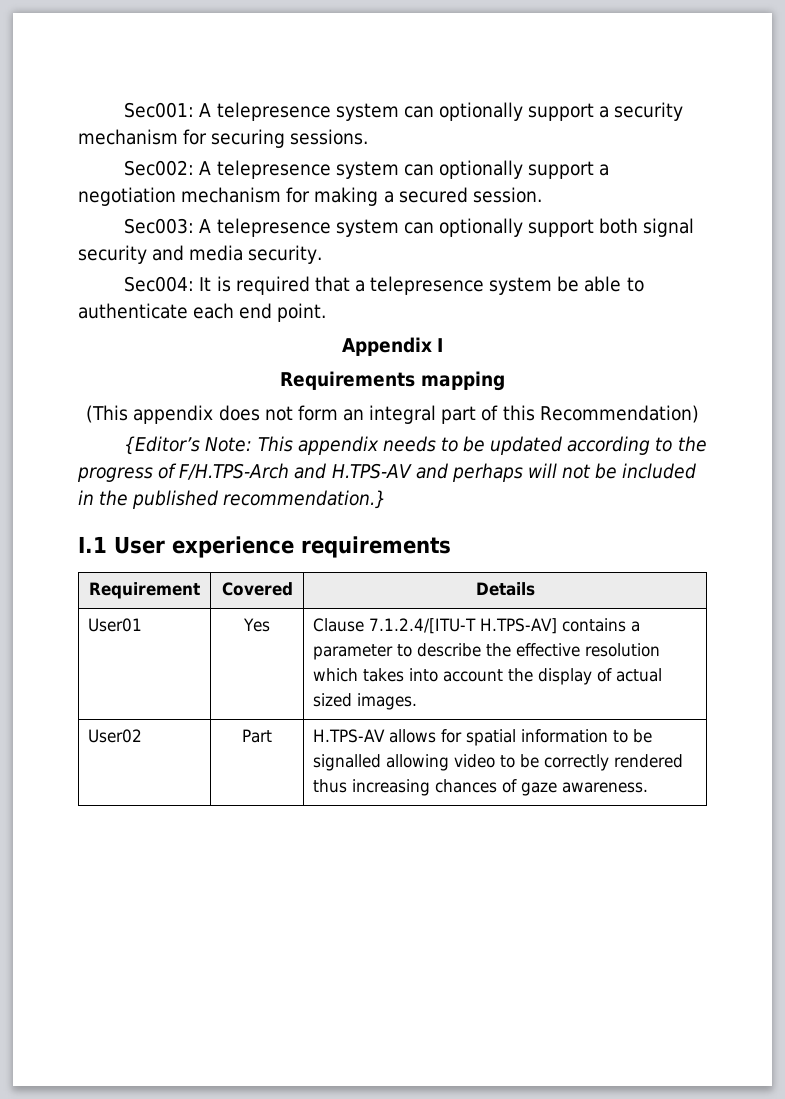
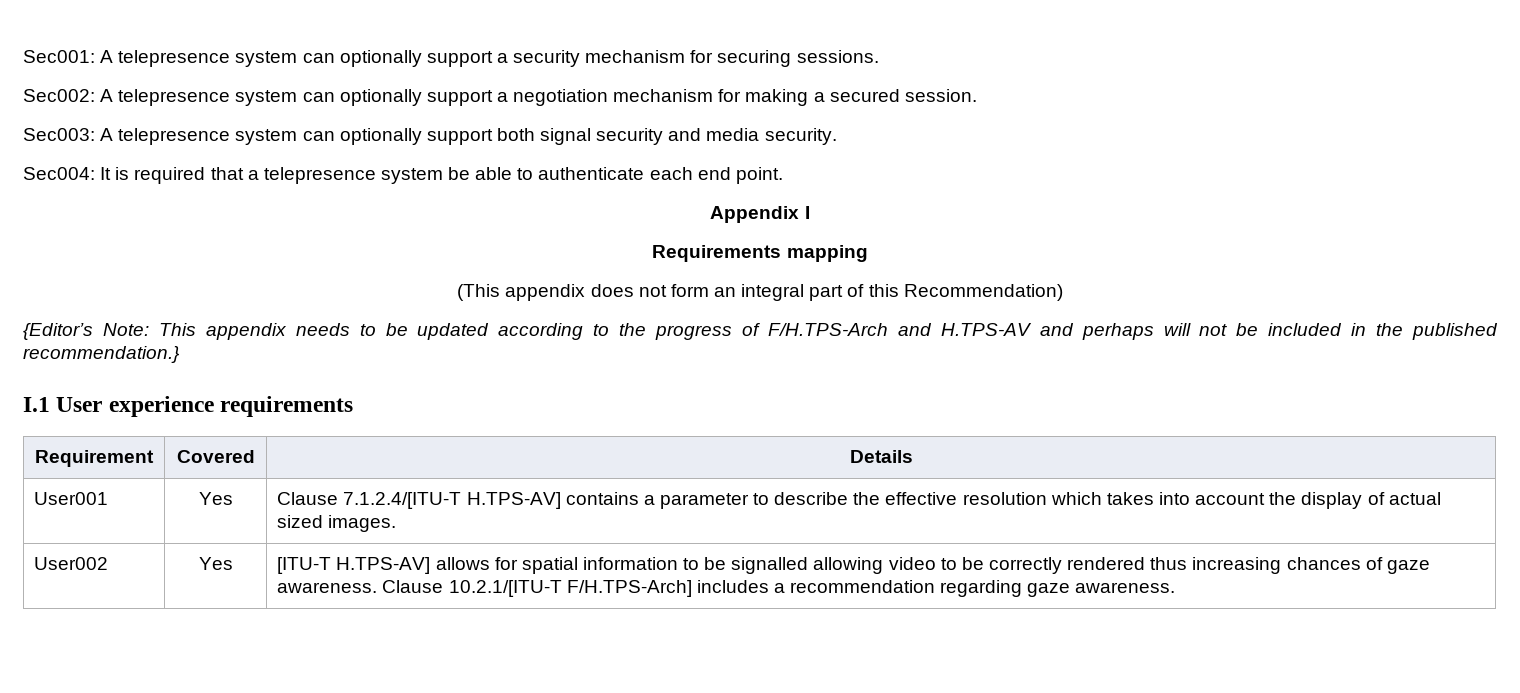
[88,618,143,632] User01 -> [34,492,109,505] User001
[88,729,143,743] [242,729,273,743] [313,729,386,743] User02 | Part | H.TPS-AV -> [34,557,109,570] [198,557,233,570] [277,557,431,574] User002 | Yes | [ITU-T H.TPS-AV]
(649, 787) none -> [382,580,1176,597] Clause 10.2.1/[ITU-T F/H.TPS-Arch] includes a recommendation regarding gaze awareness.

